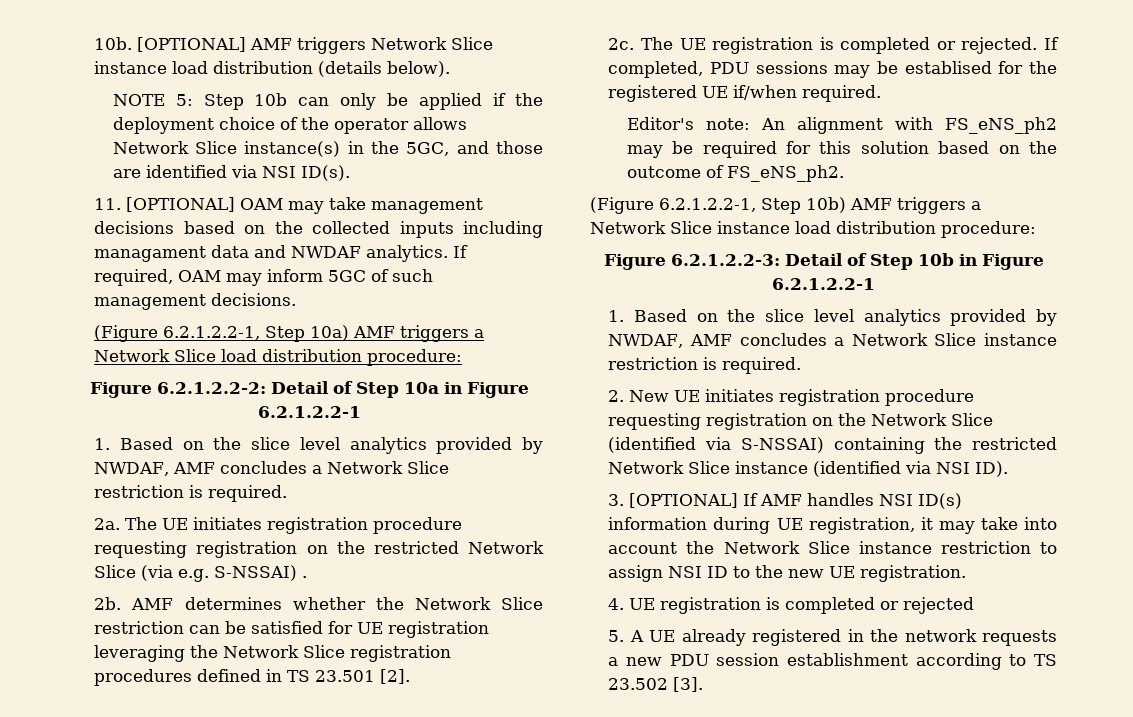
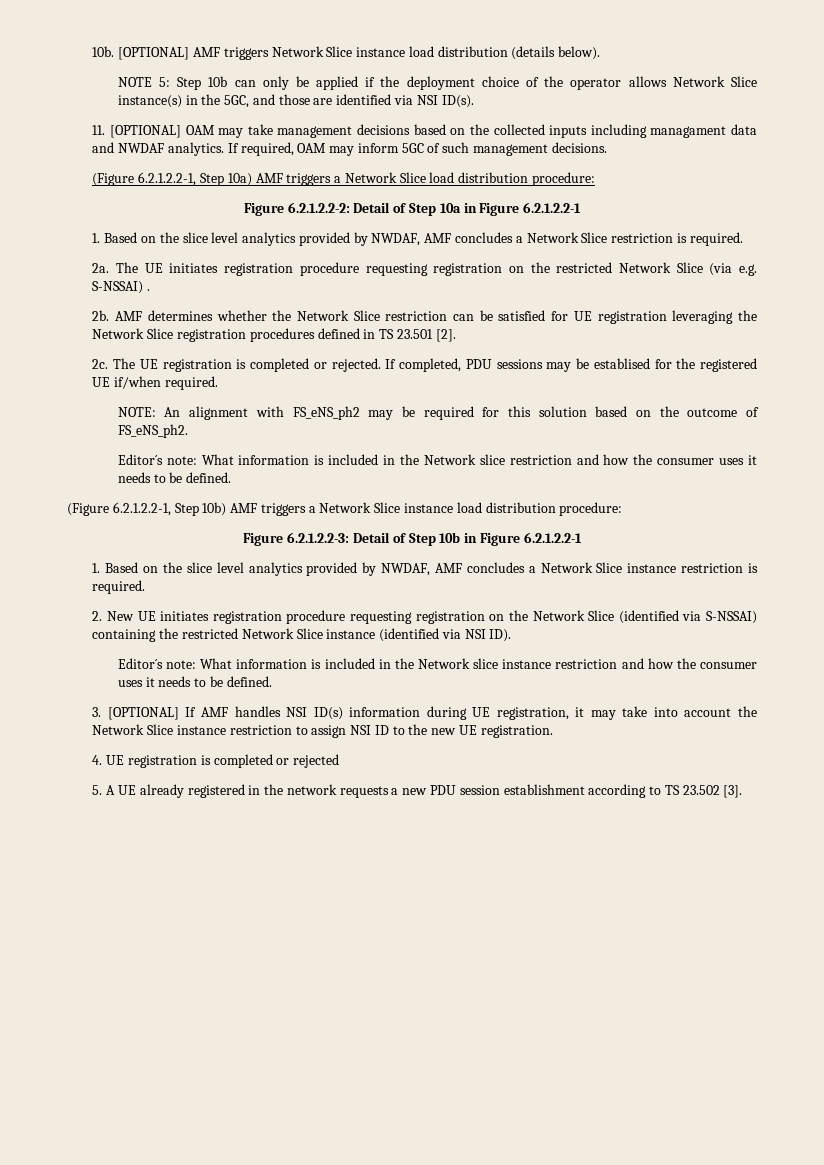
[626,117,750,130] Editor's note: -> [117,407,156,417] NOTE:
(844, 173) none -> [117,454,758,465] [117,472,232,483] // Editor´s note: What information is included in the Network slice restriction and how the consumer uses it needs to be defined.
(1009, 469) none -> [117,658,757,669] [117,676,272,687] // Editor´s note: What information is included in the Network slice instance restriction and how the consumer uses it needs to be defined.

